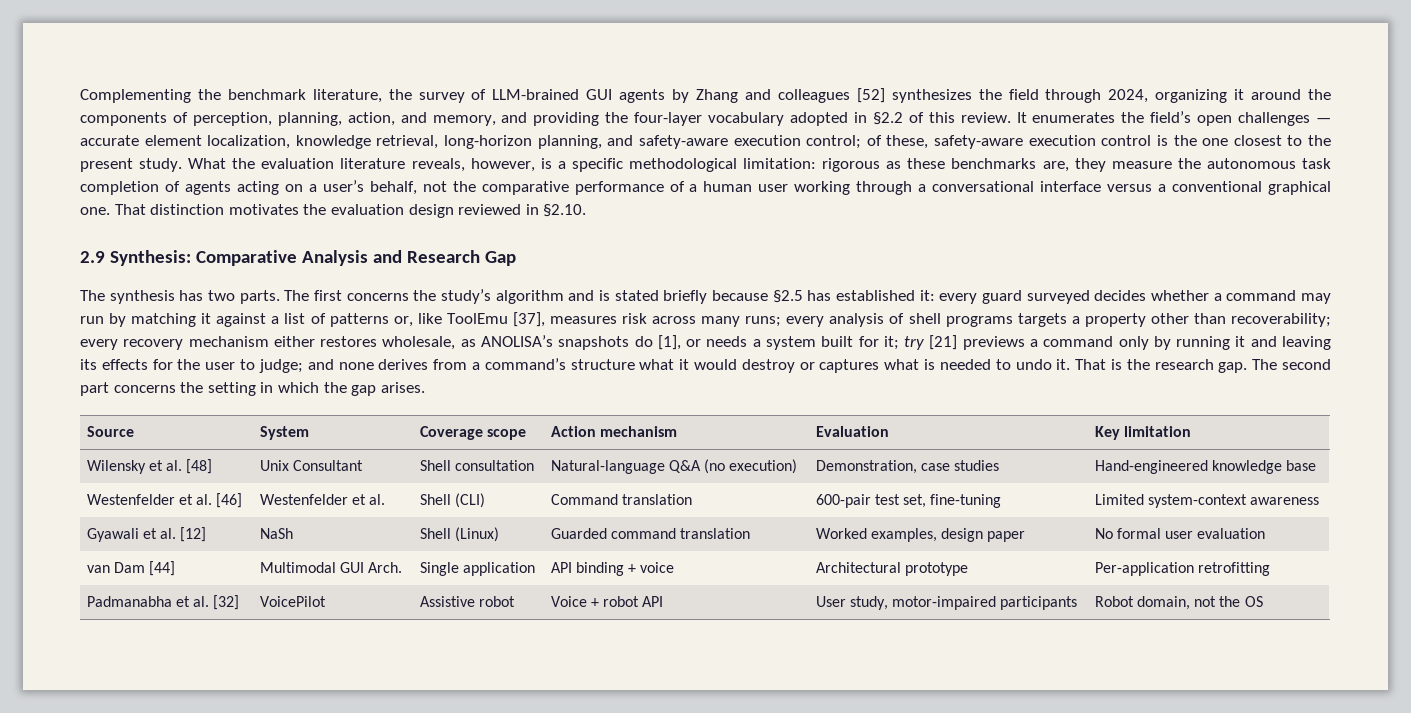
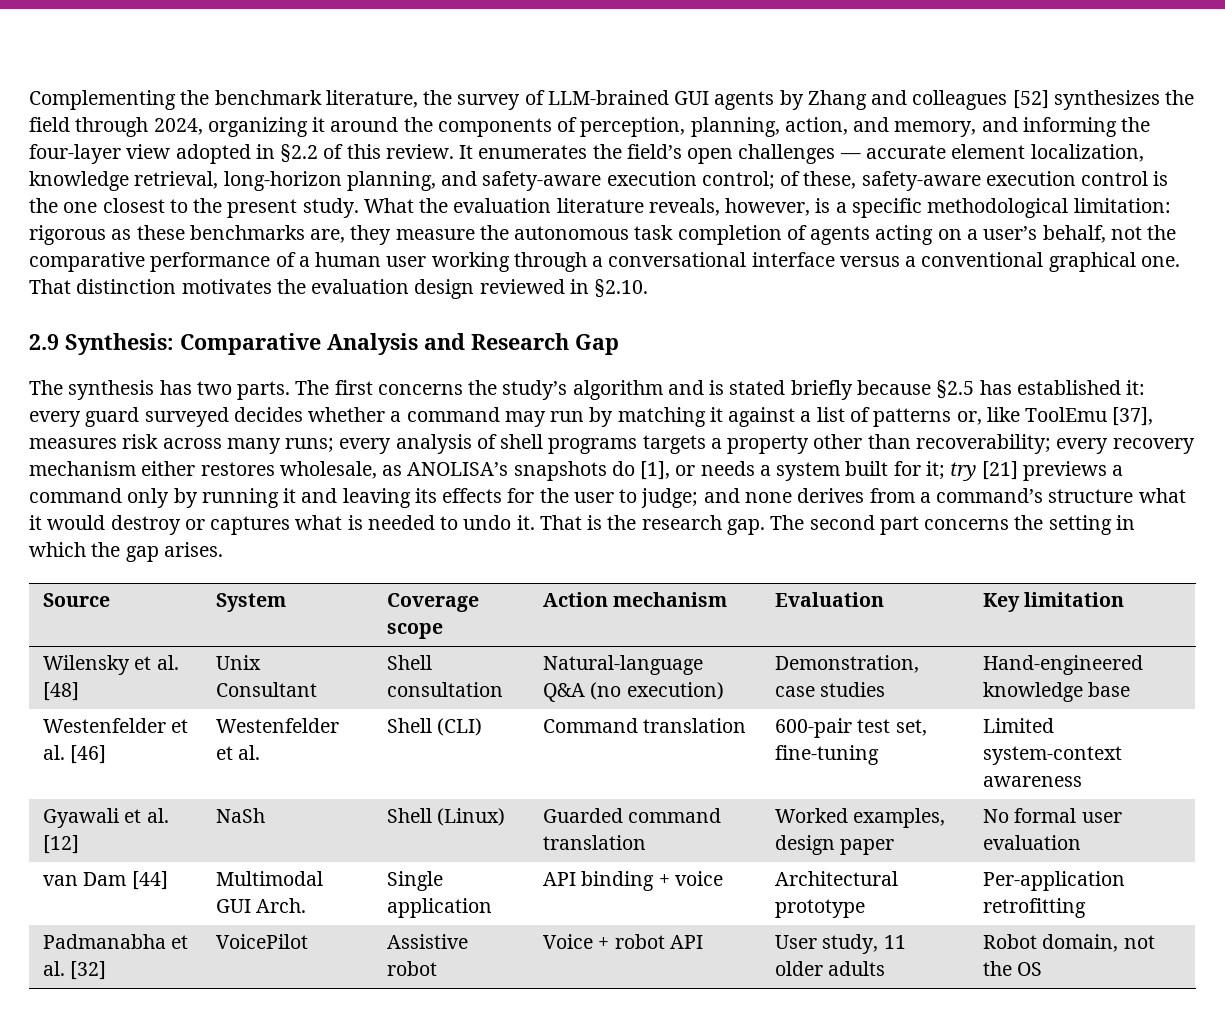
[533,112,600,126] providing -> [1022,117,1117,137] informing
[708,112,785,126] vocabulary -> [126,144,171,159] view
[892,596,1078,610] motor-impaired participants -> [883,935,906,949] [775,961,886,976] 11 older adults

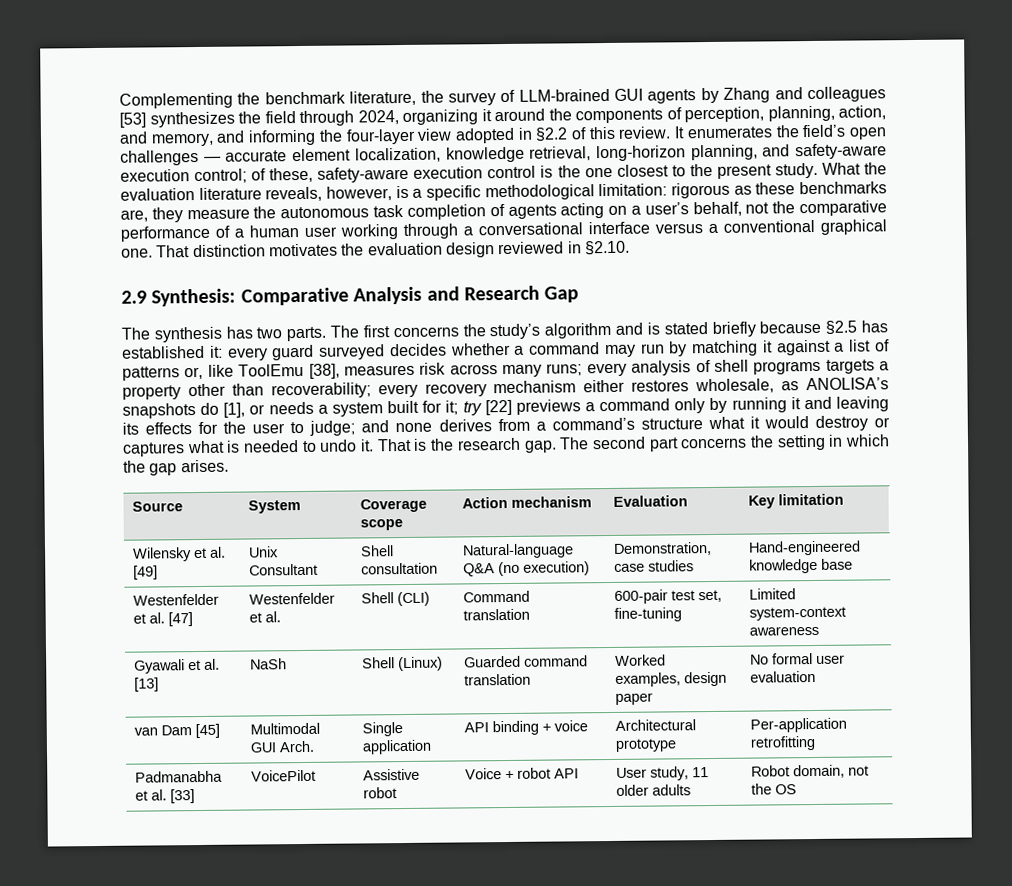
[1012,90,1049,109] [52] -> [119,112,146,128] [53]
[1112,407,1154,426] [37], -> [308,363,340,379] [38],
[981,461,1018,480] [21] -> [484,399,512,416] [22]
[43,682,80,701] [48] -> [132,565,158,580] [49]
[70,745,107,764] [46] -> [167,612,193,627] [47]
[43,835,80,854] [12] -> [133,677,159,692] [13]
[131,871,168,890] [44] -> [194,723,220,739] [45]
[70,961,107,980] [32] -> [169,789,195,804] [33]

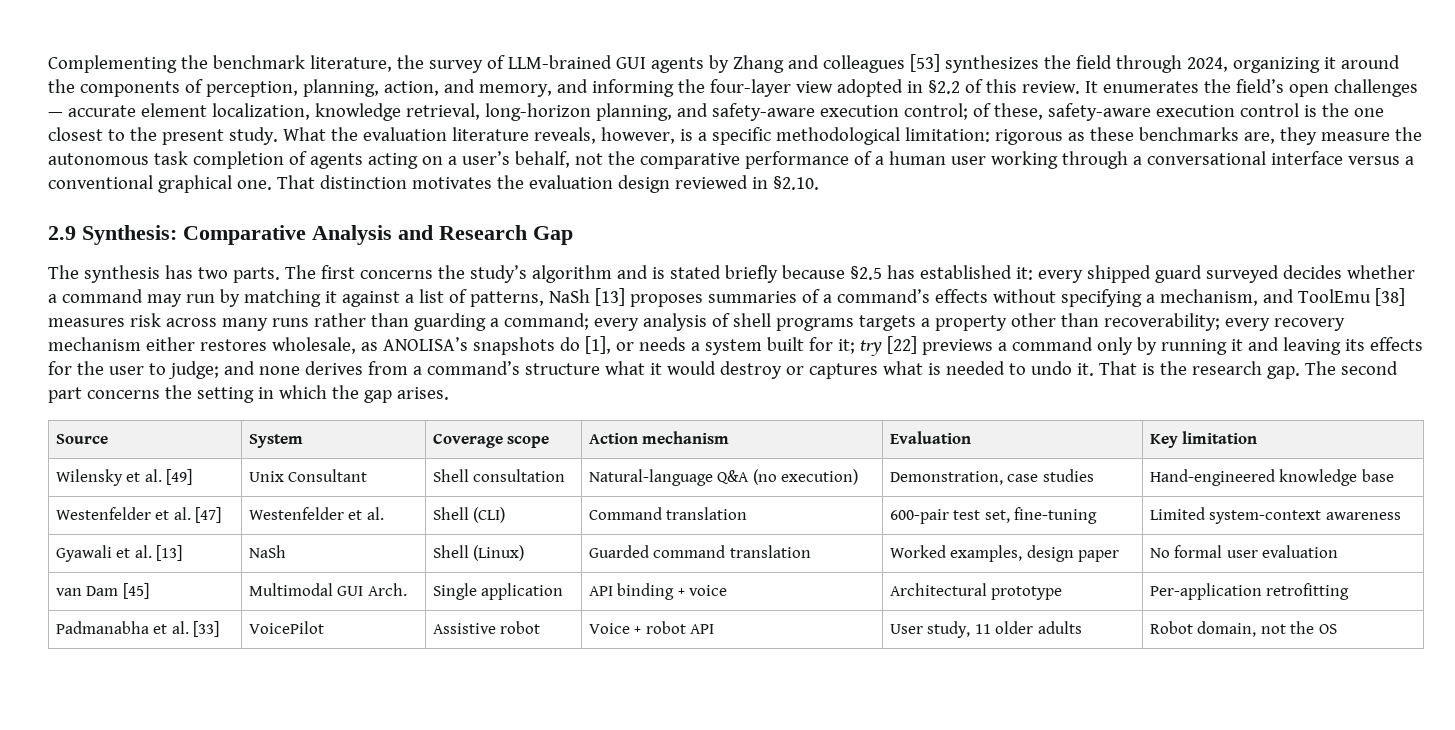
(268, 354) none -> [1086,265,1151,283] shipped
[122,362,583,381] patterns or, like ToolEmu [38], measures risk across many runs; -> [469,288,1405,307] [48,313,589,331] patterns, NaSh [13] proposes summaries of a command’s effects without specifying a mechanism, and ToolEmu [38] measures risk across many runs rather than guarding a command;

